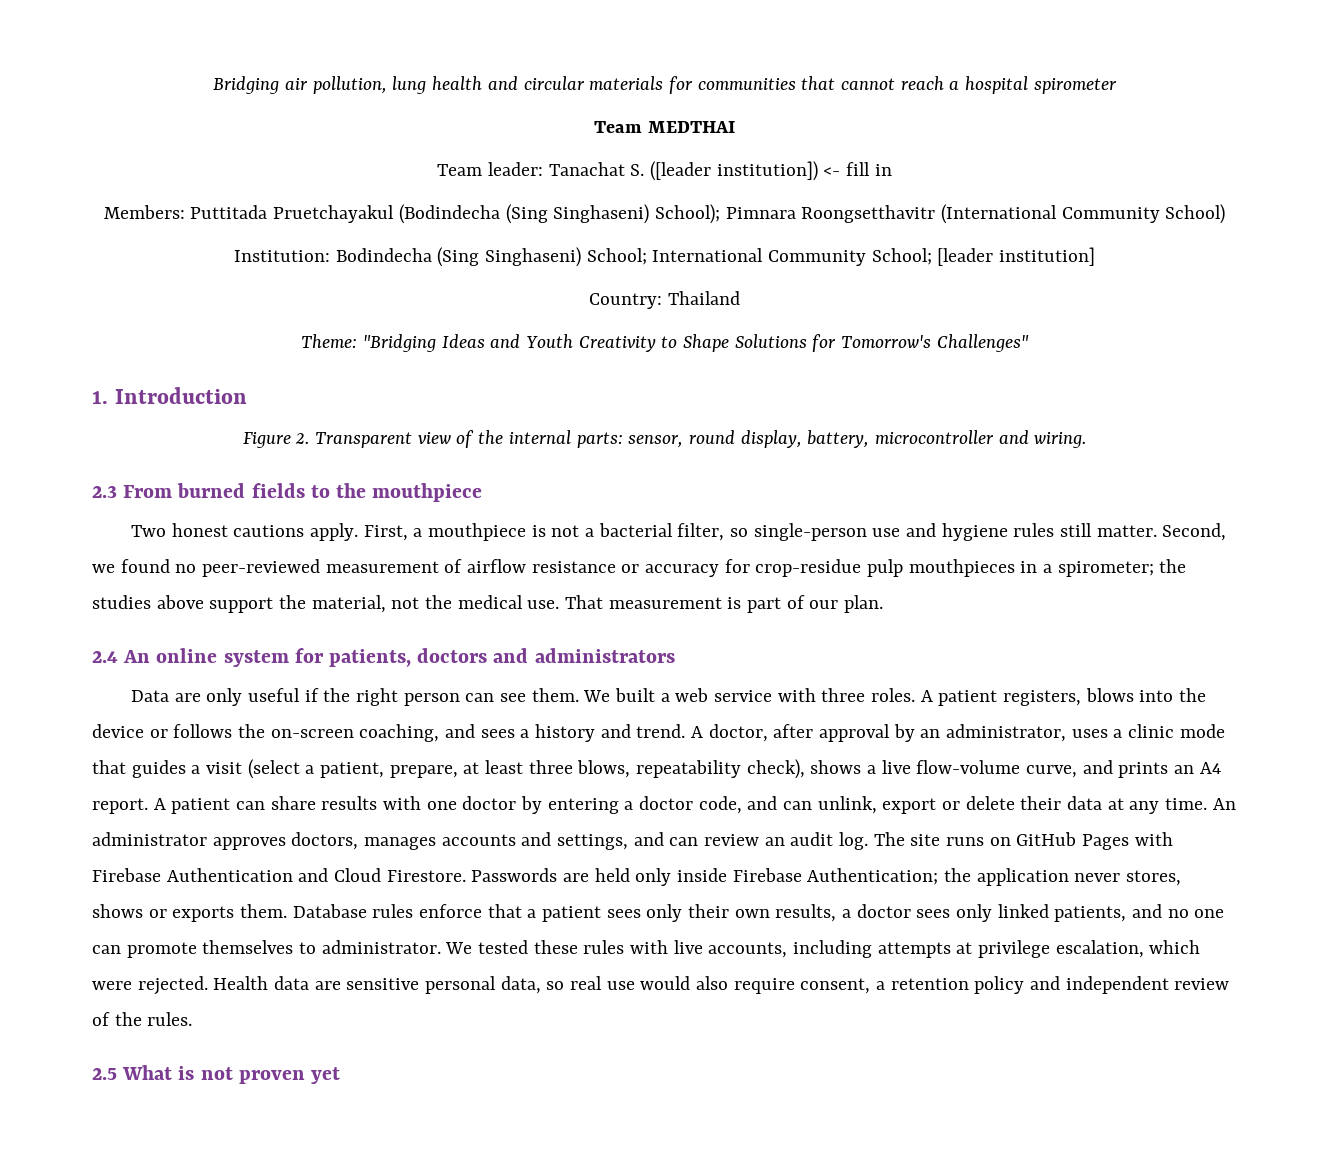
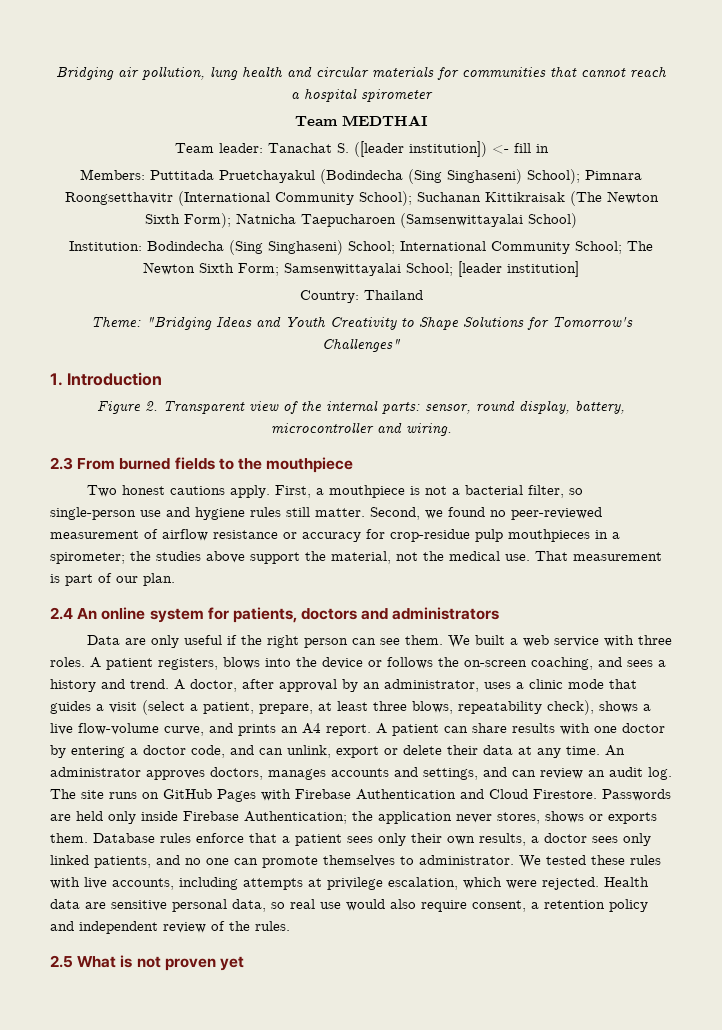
(1160, 215) none -> [358,191,659,206] [145,213,523,228] School); Suchanan Kittikraisak (The Newton Sixth Form); Natnicha Taepucharoen (Samsenwittayalai
(932, 256) none -> [627,241,653,251] [143,262,453,276] The Newton Sixth Form; Samsenwittayalai School;

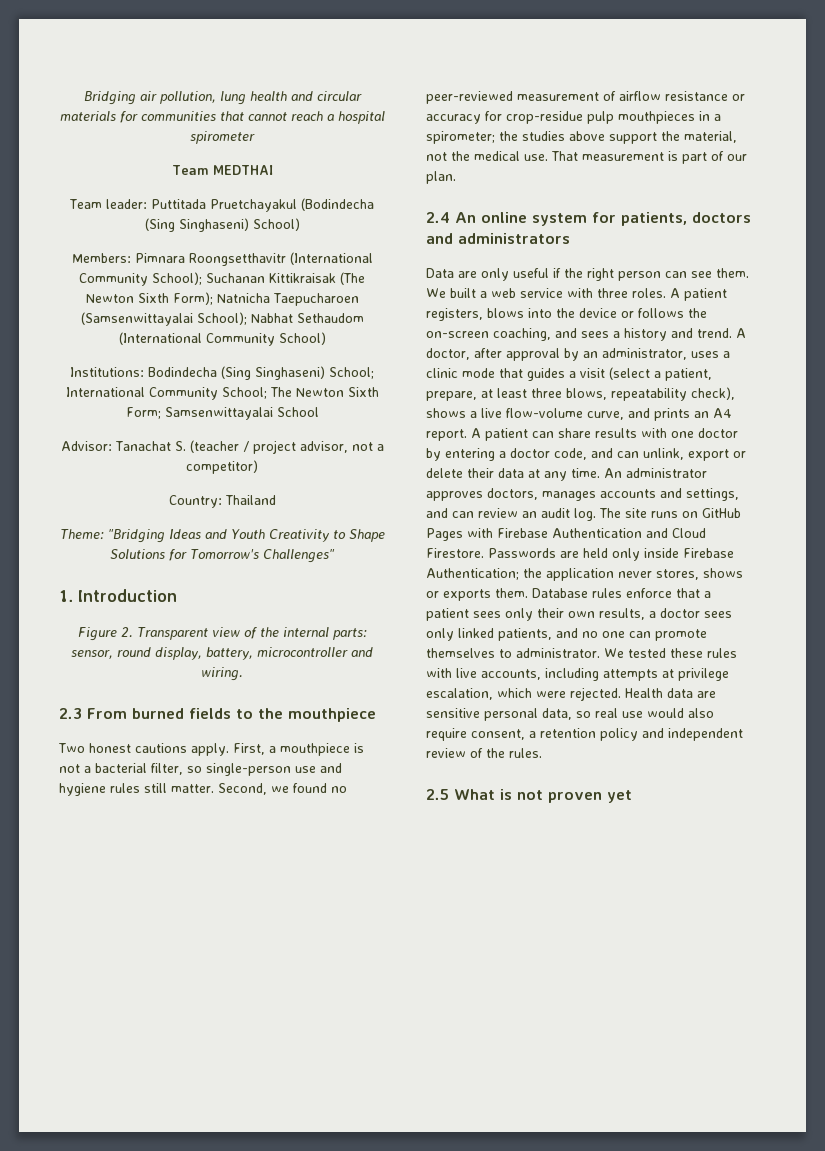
[267,141,549,157] [80,169,145,180] Tanachat S. ([leader institution]) <- fill in // Members: -> (147, 204) none
[527,169,580,184] School); -> [252,218,300,231] [71,253,131,263] School) // Members:
[528,213,577,228] [69,241,142,251] School) // Institution: -> [196,312,364,325] [118,332,326,346] [70,367,144,377] School); Nabhat Sethaudom (International Community School) // Institutions:
[406,261,579,277] School; [leader institution] -> [276,407,319,417] [60,440,384,454] [186,460,258,474] School // Advisor: Tanachat S. (teacher / project advisor, not a competitor)

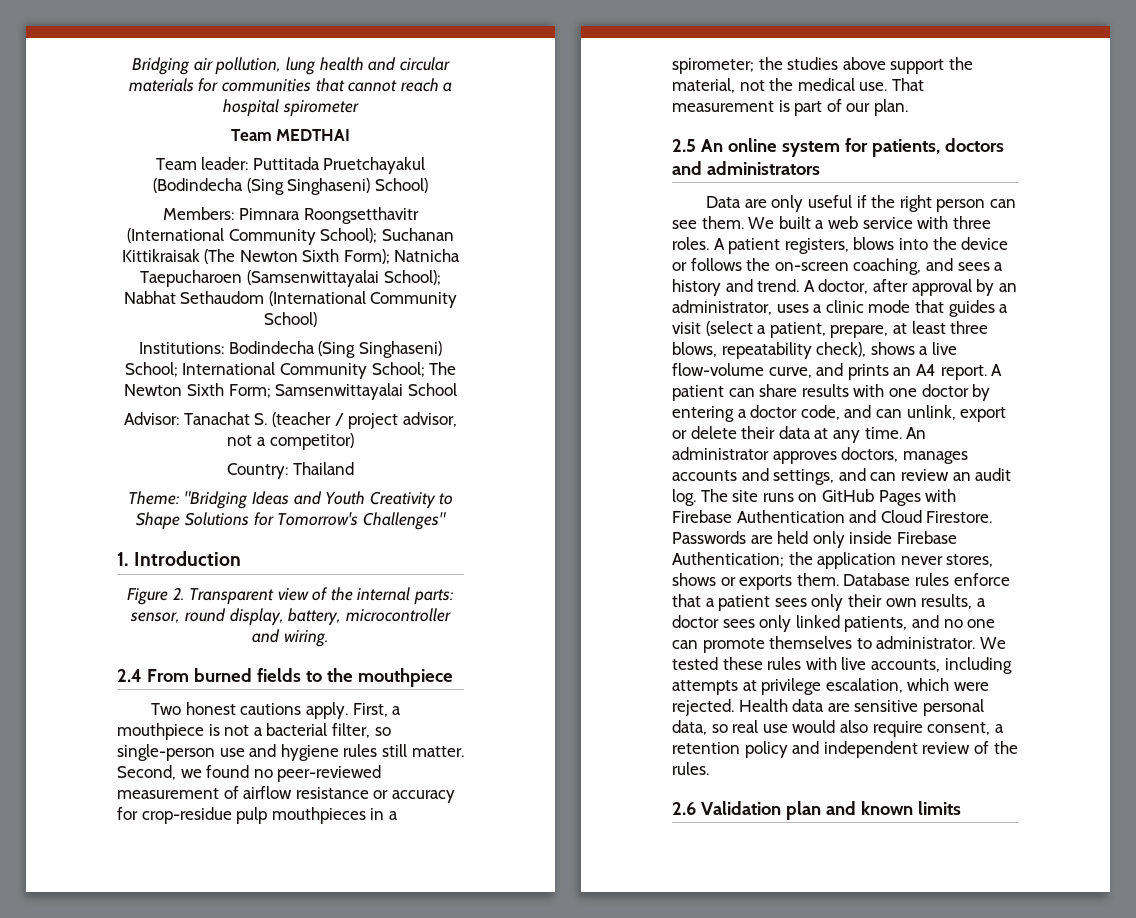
[59,708,82,719] 2.3 -> [117,669,142,682] 2.4
[426,212,450,223] 2.4 -> [672,139,696,152] 2.5
[426,789,632,803] 2.5 What is not proven yet -> [672,801,961,820] 2.6 Validation plan and known limits

